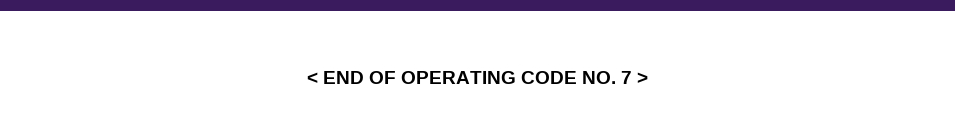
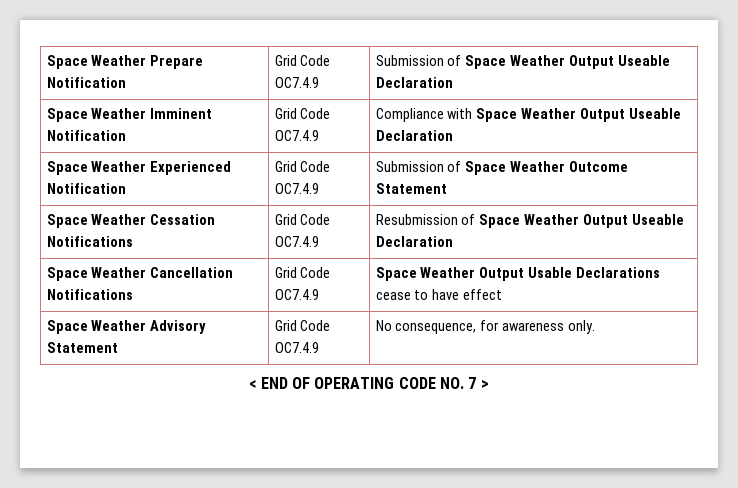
(306, 78) none -> [46,55,204,69] [46,77,126,88] [274,55,331,66] [274,77,319,88] [375,55,671,69] [375,77,453,88] [46,108,213,122] [46,130,126,141] [274,108,331,119] [274,130,319,141] [375,108,682,122] [375,130,453,141] [46,161,232,175] [46,183,126,194] [274,161,331,172] [274,183,319,194] [375,161,629,175] [375,183,447,194] [46,214,216,228] [46,236,133,247] [274,214,331,225] [274,236,319,247] [375,214,685,228] [375,236,453,247] [46,267,234,281] [46,289,133,300] [274,267,331,278] [274,289,319,300] [375,267,661,281] [375,289,503,300] [46,320,207,334] [46,342,118,353] [274,320,331,331] [274,342,319,353] [375,320,596,334] Space Weather Prepare Notification | Grid Code OC7.4.9 | Submission of Space Weather Output Useable Declaration // Space Weather Imminent Notification | Grid Code OC7.4.9 | Compliance with Space Weather Output Useable Declaration // Space Weather Experienced Notification | Grid Code OC7.4.9 | Submission of Space Weather Outcome Statement // Space Weather Cessation Notifications | Grid Code OC7.4.9 | Resubmission of Space Weather Output Useable Declaration // Space Weather Cancellation Notifications | Grid Code OC7.4.9 | Space Weather Output Usable Declarations cease to have effect // Space Weather Advisory Statement | Grid Code OC7.4.9 | No consequence, for awareness only. //

